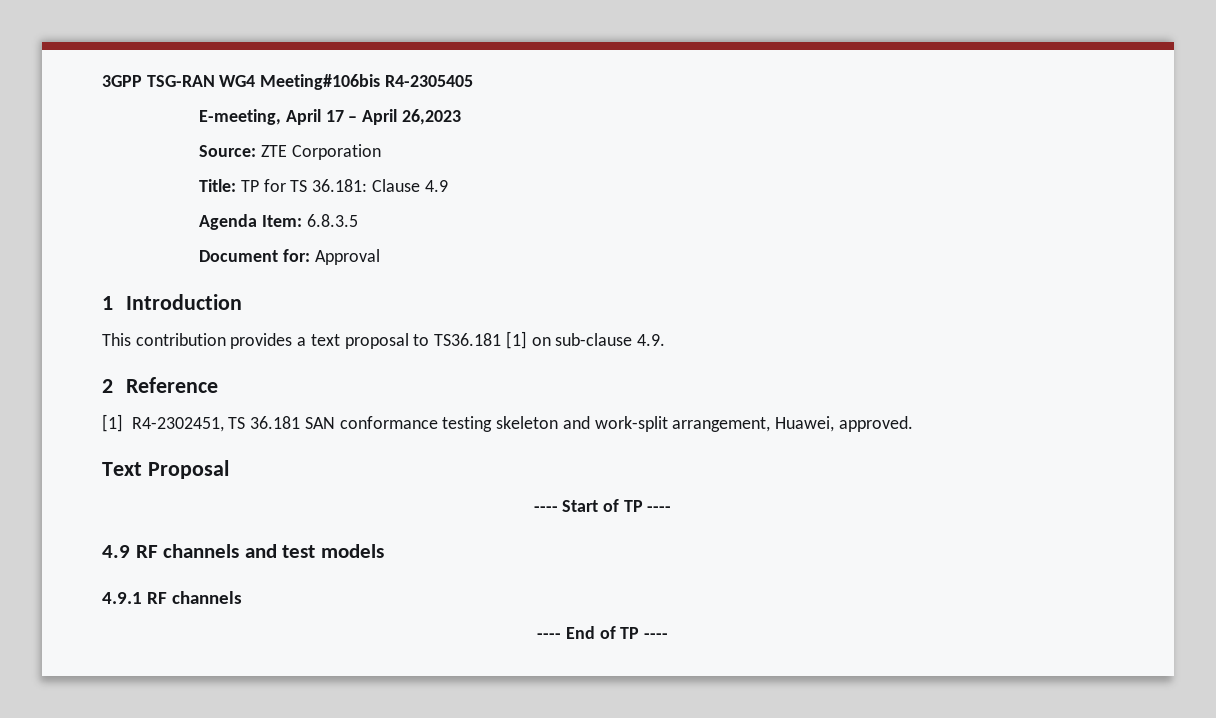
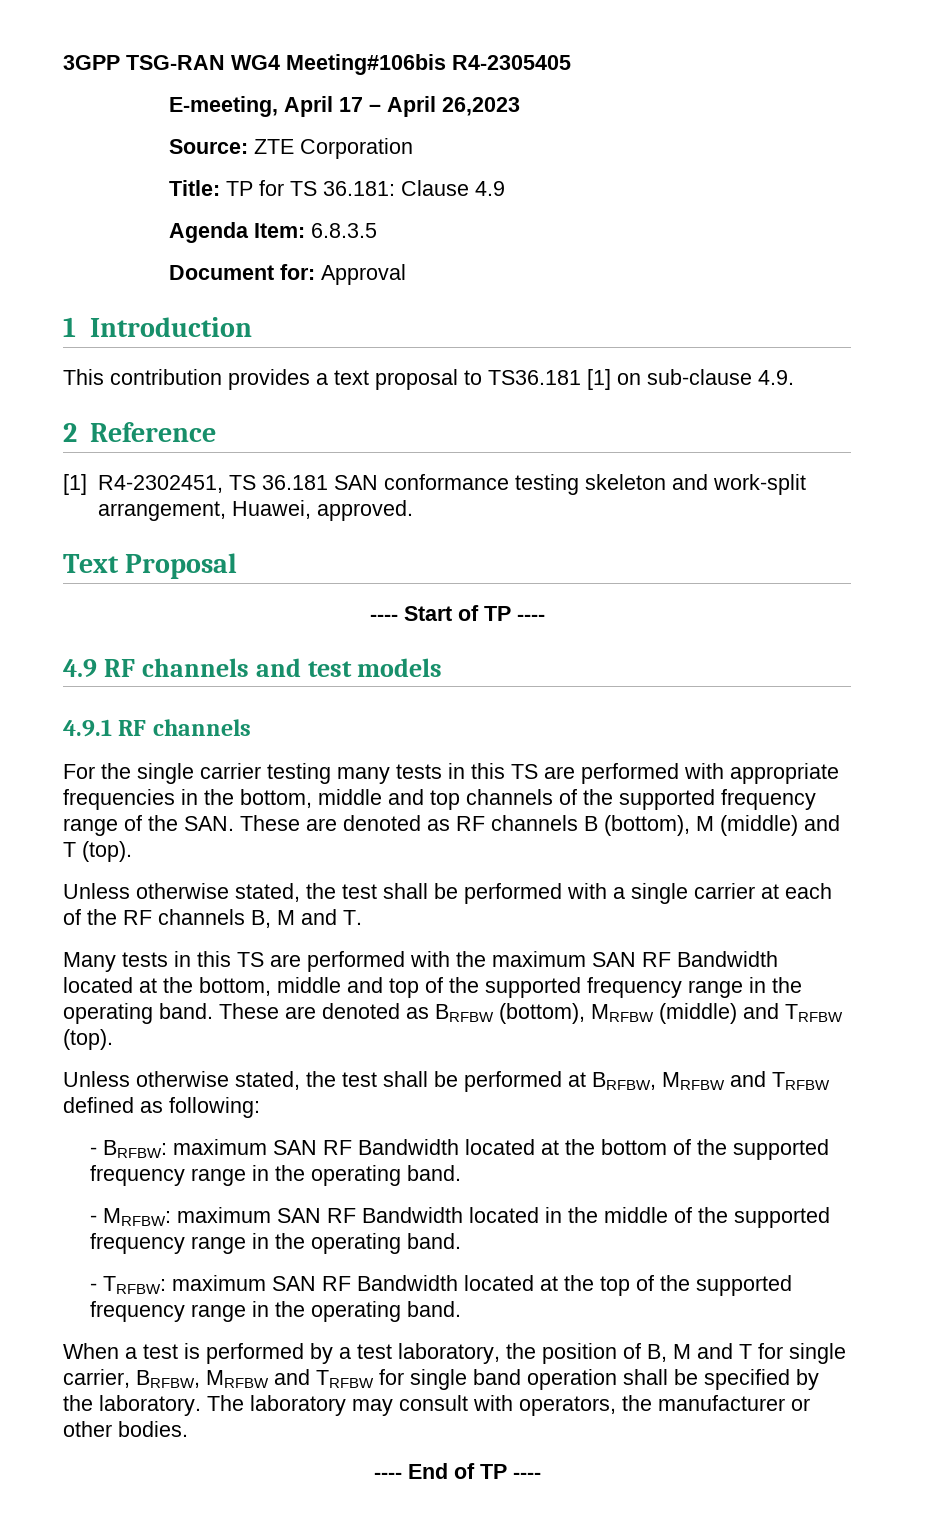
(243, 597) none -> [63,763,839,784] [63,789,816,810] [63,815,840,836] [63,841,132,862] [63,883,832,904] [63,909,362,928] [63,951,778,972] [63,977,802,998] [63,1003,843,1024] [63,1029,113,1050] [63,1071,830,1092] [63,1097,260,1118] [89,1139,829,1160] [89,1165,461,1186] [89,1207,830,1228] [89,1233,461,1254] [89,1275,792,1296] [89,1301,461,1322] [63,1343,846,1364] [63,1369,819,1390] [63,1395,810,1416] [63,1421,188,1437] // For the single carrier testing many tests in this TS are performed with appropriate frequencies in the bottom, middle and top channels of the supported frequency range of the SAN. These are denoted as RF channels B (bottom), M (middle) and T (top). // Unless otherwise stated, the test shall be performed with a single carrier at each of the RF channels B, M and T. // Many tests in this TS are performed with the maximum SAN RF Bandwidth located at the bottom, middle and top of the supported frequency range in the operating band. These are denoted as BRFBW (bottom), MRFBW (middle) and TRFBW (top). // Unless otherwise stated, the test shall be performed at BRFBW, MRFBW and TRFBW defined as following: // - BRFBW: maximum SAN RF Bandwidth located at the bottom of the supported frequency range in the operating band. // - MRFBW: maximum SAN RF Bandwidth located in the middle of the supported frequency range in the operating band. // - TRFBW: maximum SAN RF Bandwidth located at the top of the supported frequency range in the operating band. // When a test is performed by a test laboratory, the position of B, M and T for single carrier, BRFBW, MRFBW and TRFBW for single band operation shall be specified by the laboratory. The laboratory may consult with operators, the manufacturer or other bodies.

